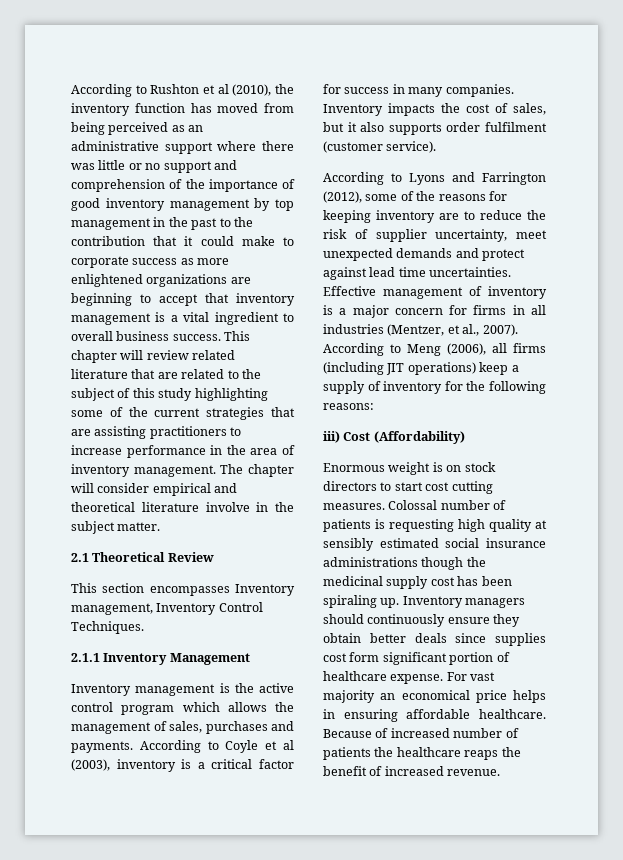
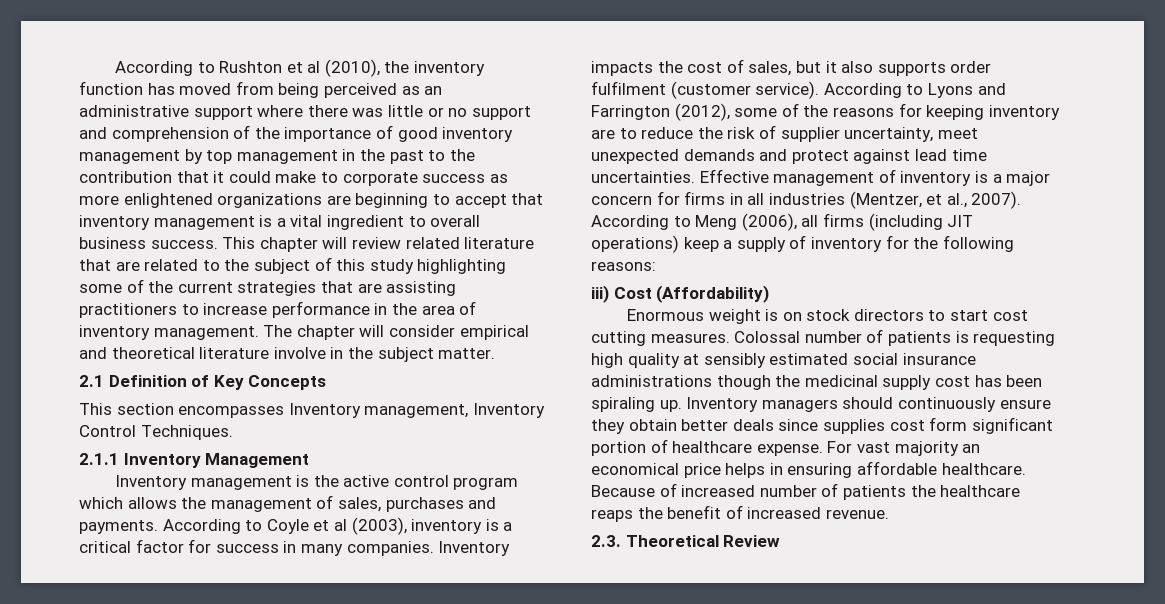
[92,552,214,562] Theoretical Review -> [108,375,327,390] Definition of Key Concepts
(437, 147) // -> (820, 90) none
(501, 772) none -> [591,535,781,547] // 2.3. Theoretical Review

